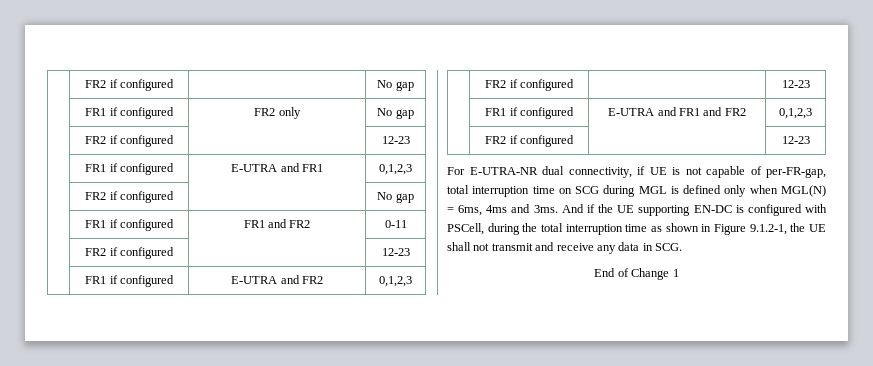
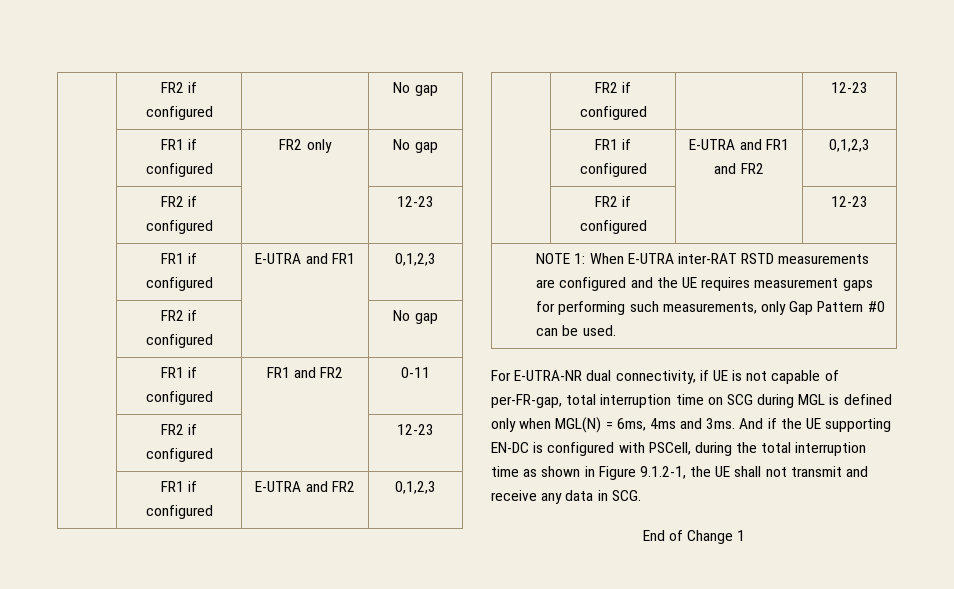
(810, 140) none -> [536,253,870,264] [536,277,873,291] [536,301,885,315] [536,325,616,336] // NOTE 1: When E-UTRA inter-RAT RSTD measurements are configured and the UE requires measurement gaps for performing such measurements, only Gap Pattern #0 can be used.

